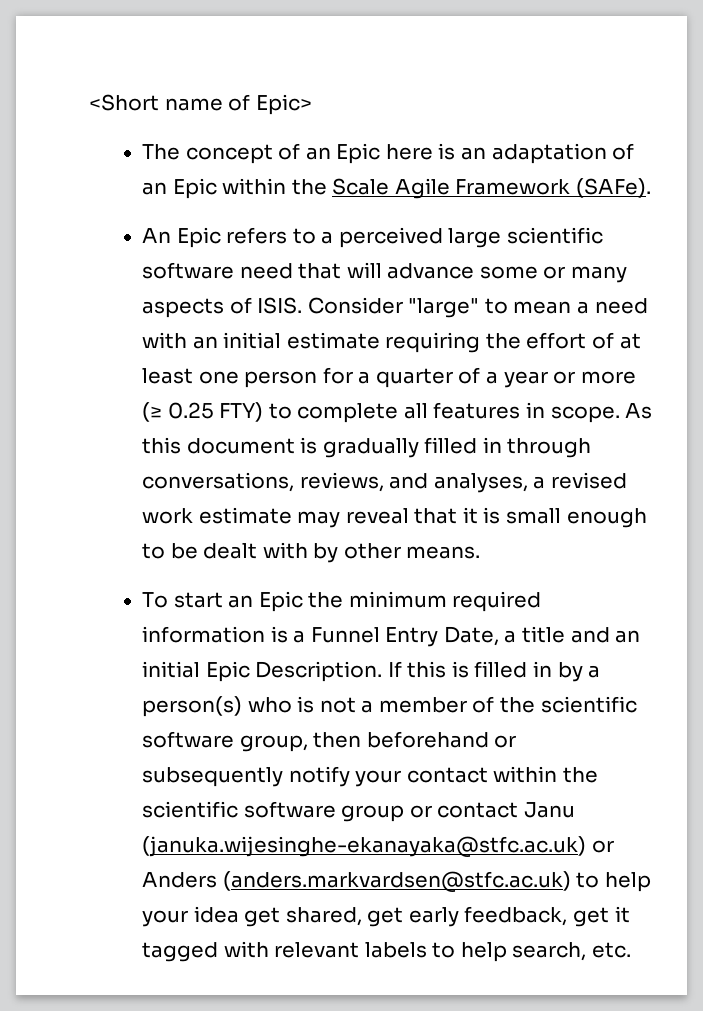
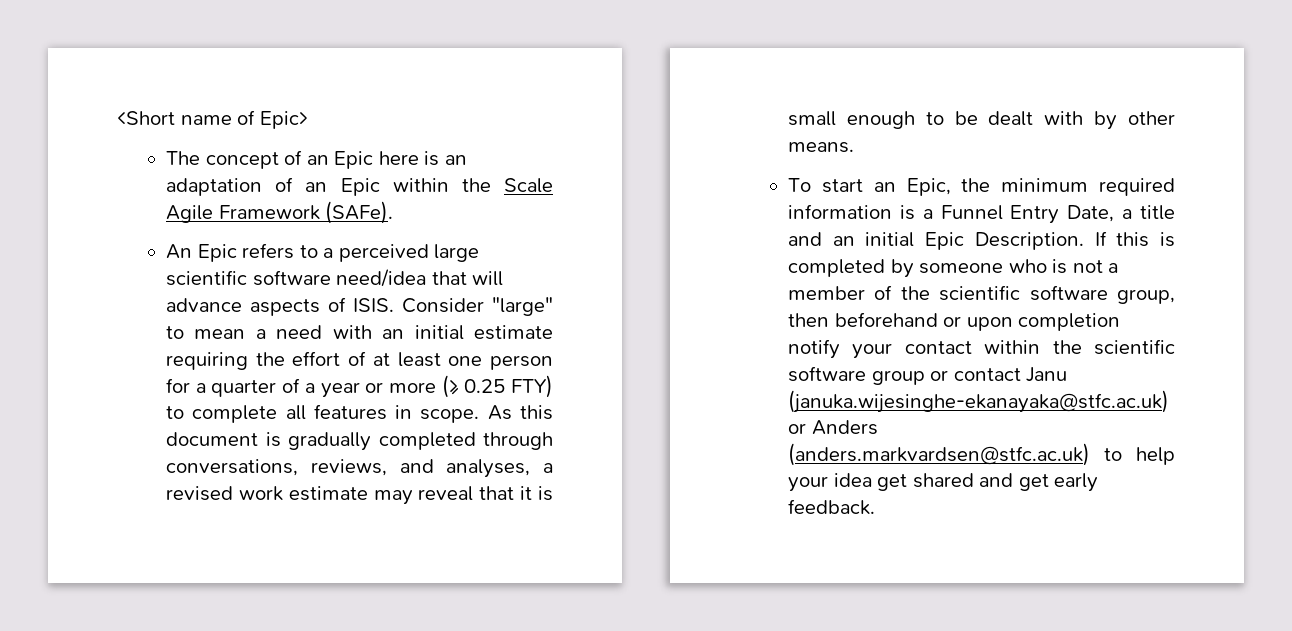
[239,263,293,279] need -> [336,269,427,287] need/idea
[479,266,627,283] some or many -> (243, 305) none
[424,437,502,454] filled in -> [378,432,476,450] completed
[258,591,303,612] Epic -> [906,178,951,196] Epic,
[474,661,601,682] [142,696,243,717] filled in by a person(s) -> [788,259,1004,278] completed by someone
[142,767,284,787] subsequently -> [966,313,1121,331] upon completion
[285,906,630,927] [142,941,631,962] shared, get early feedback, get it tagged with relevant labels to help search, etc. -> [912,473,1099,492] [788,499,876,515] shared and get early feedback.

